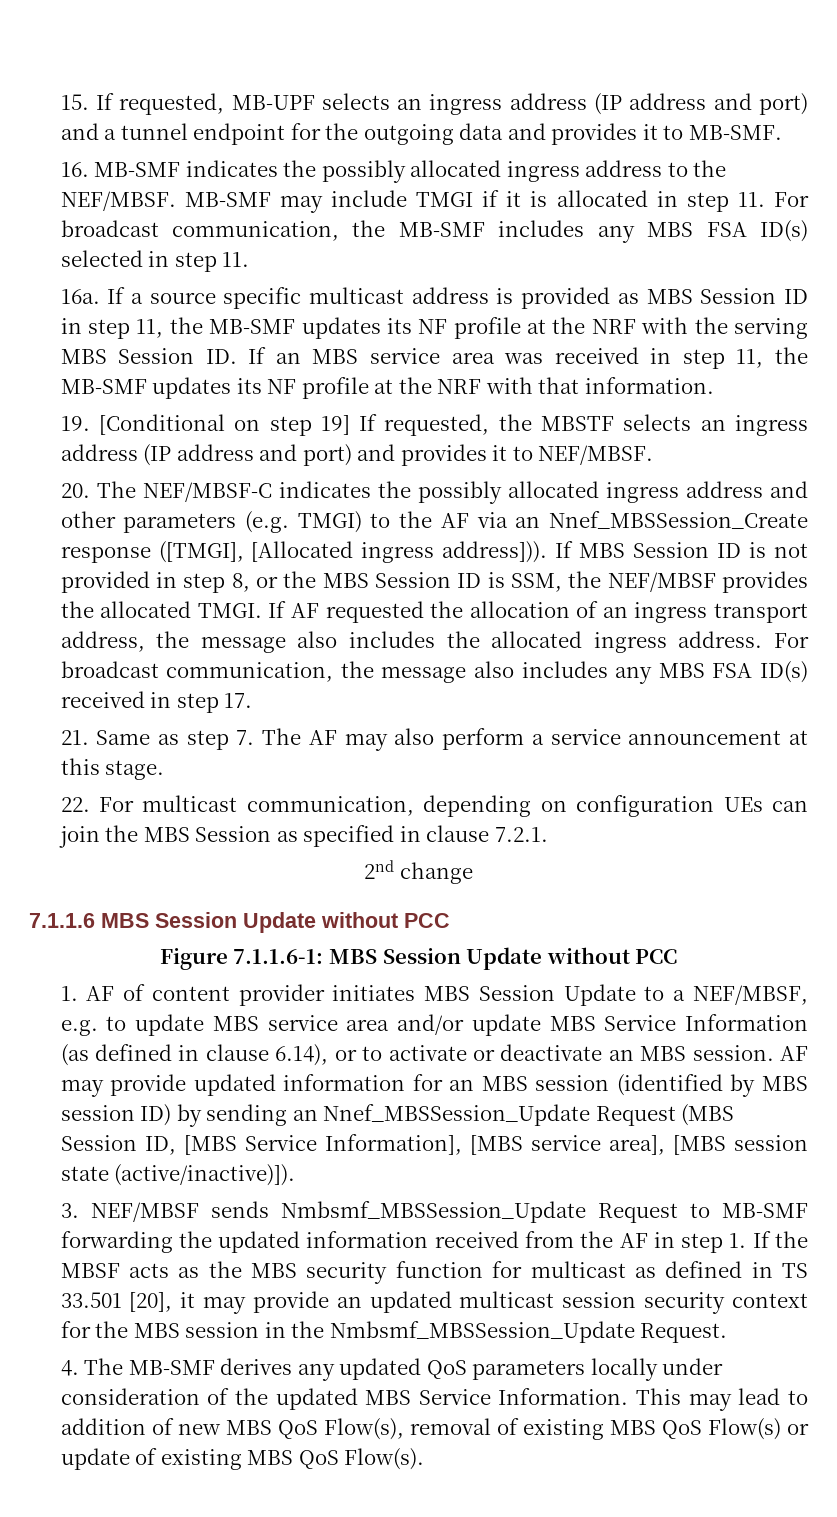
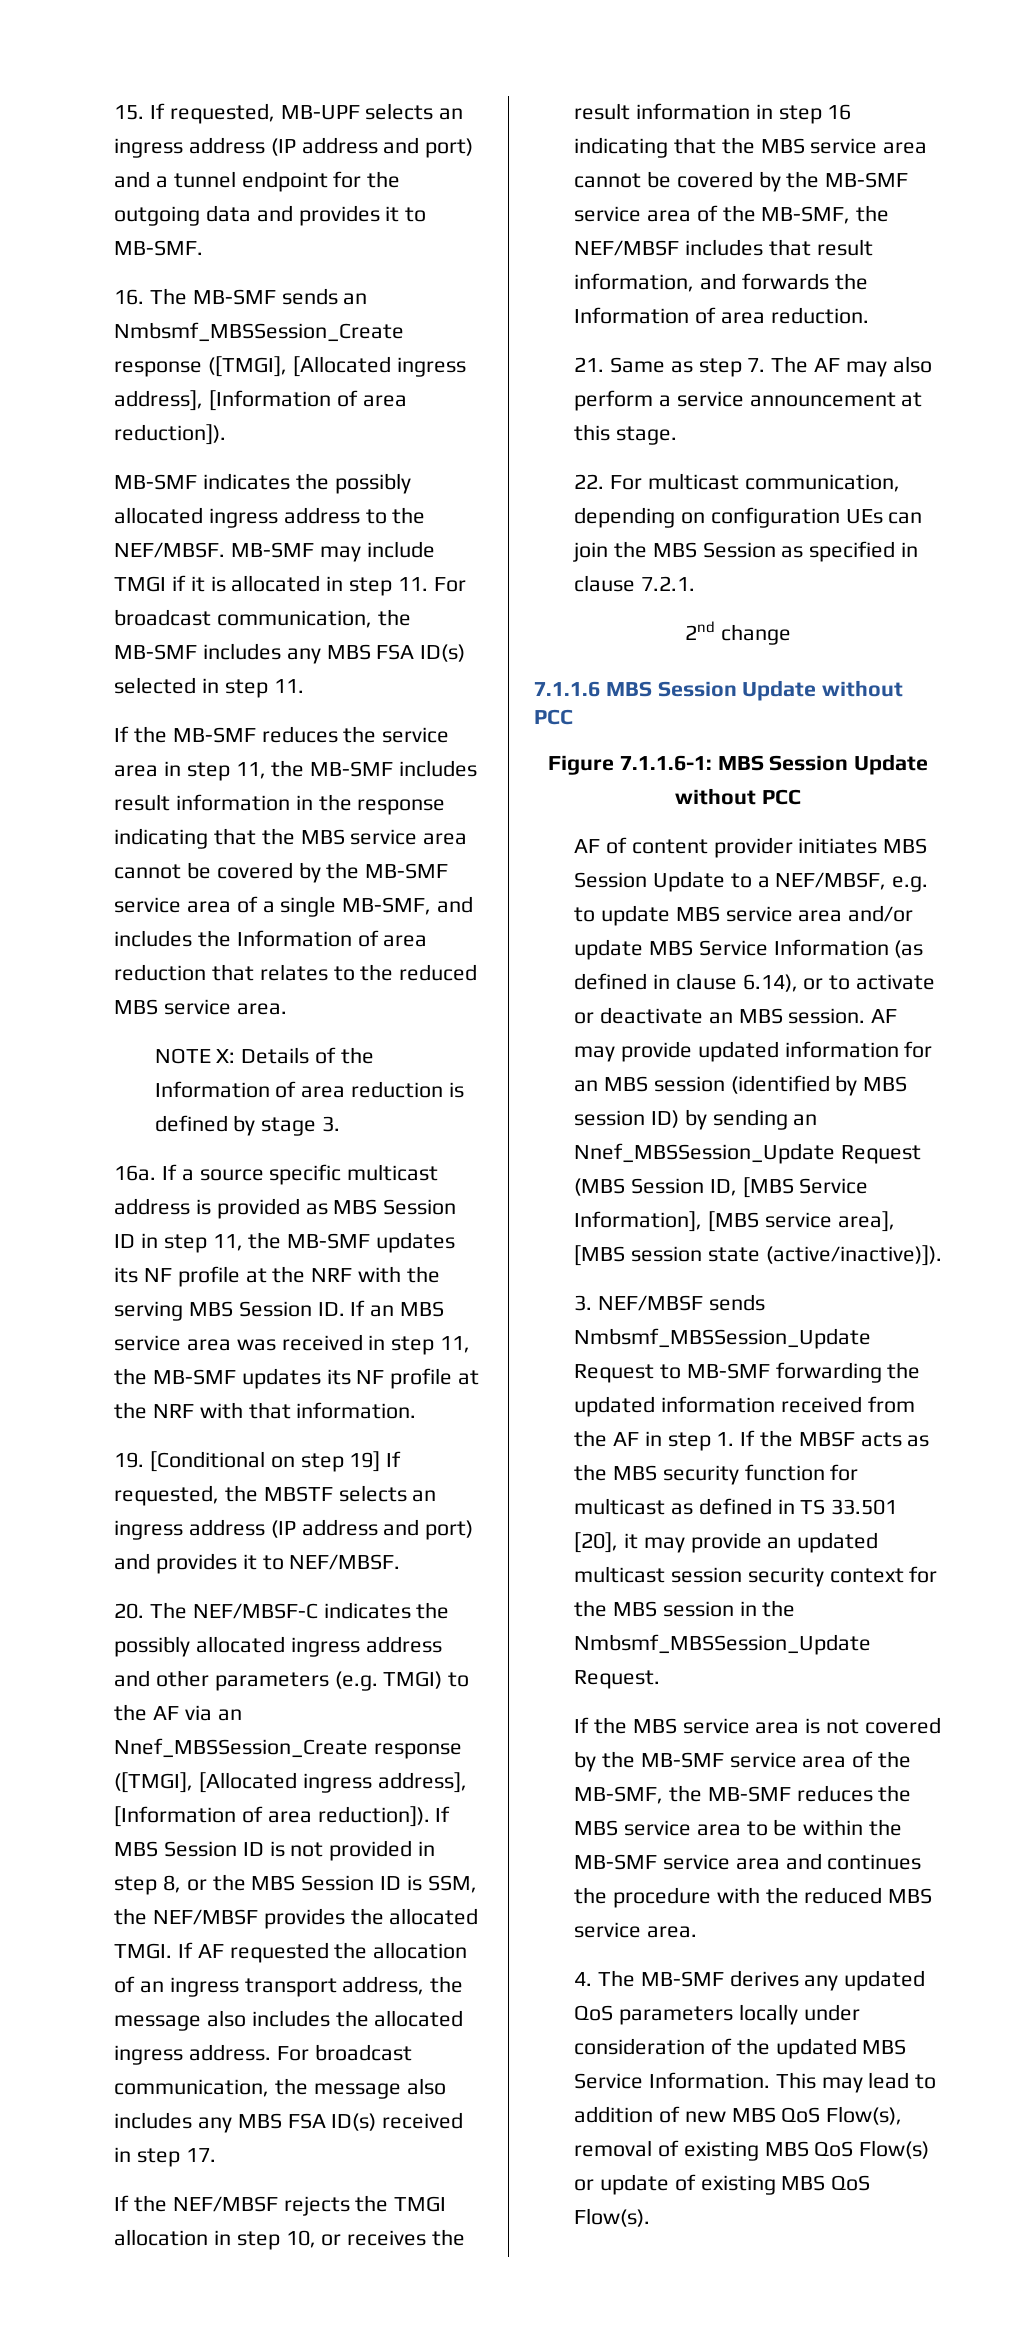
(89, 169) none -> [150,288,368,305] [114,322,405,342] [114,356,466,377] [114,390,407,411] [114,424,227,445] The MB-SMF sends an Nmbsmf_MBSSession_Create response ([TMGI], [Allocated ingress address], [Information of area reduction]). //
(250, 259) none -> [114,726,450,743] [114,760,478,781] [114,794,446,815] [114,828,468,849] [114,862,449,883] [114,896,474,917] [114,930,428,947] [114,964,478,981] [114,999,287,1015] [154,1047,374,1064] [154,1081,464,1098] [154,1115,340,1136] // If the MB-SMF reduces the service area in step 11, the MB-SMF includes result information in the response indicating that the MBS service area cannot be covered by the MB-SMF service area of a single MB-SMF, and includes the Information of area reduction that relates to the reduced MBS service area. // NOTE X: Details of the Information of area reduction is defined by stage 3.
[442,541,548,563] address])). -> [377,1772,467,1793] [114,1806,430,1827] address], [Information of area reduction]).
(253, 700) none -> [114,2195,447,2216] [114,2229,466,2250] [574,103,852,124] [574,137,928,158] [574,171,909,192] [574,205,890,224] [574,239,873,256] [574,273,868,292] [574,307,869,324] // If the NEF/MBSF rejects the TMGI allocation in step 10, or receives the result information in step 16 indicating that the MBS service area cannot be covered by the MB-SMF service area of the MB-SMF, the NEF/MBSF includes that result information, and forwards the Information of area reduction.
[60,986,78,1001] 1. -> (801, 797) none
(728, 1333) none -> [574,1717,941,1734] [574,1751,912,1772] [574,1785,912,1804] [574,1819,903,1836] [574,1853,922,1870] [574,1887,933,1908] [574,1922,698,1938] // If the MBS service area is not covered by the MB-SMF service area of the MB-SMF, the MB-SMF reduces the MBS service area to be within the MB-SMF service area and continues the procedure with the reduced MBS service area.

